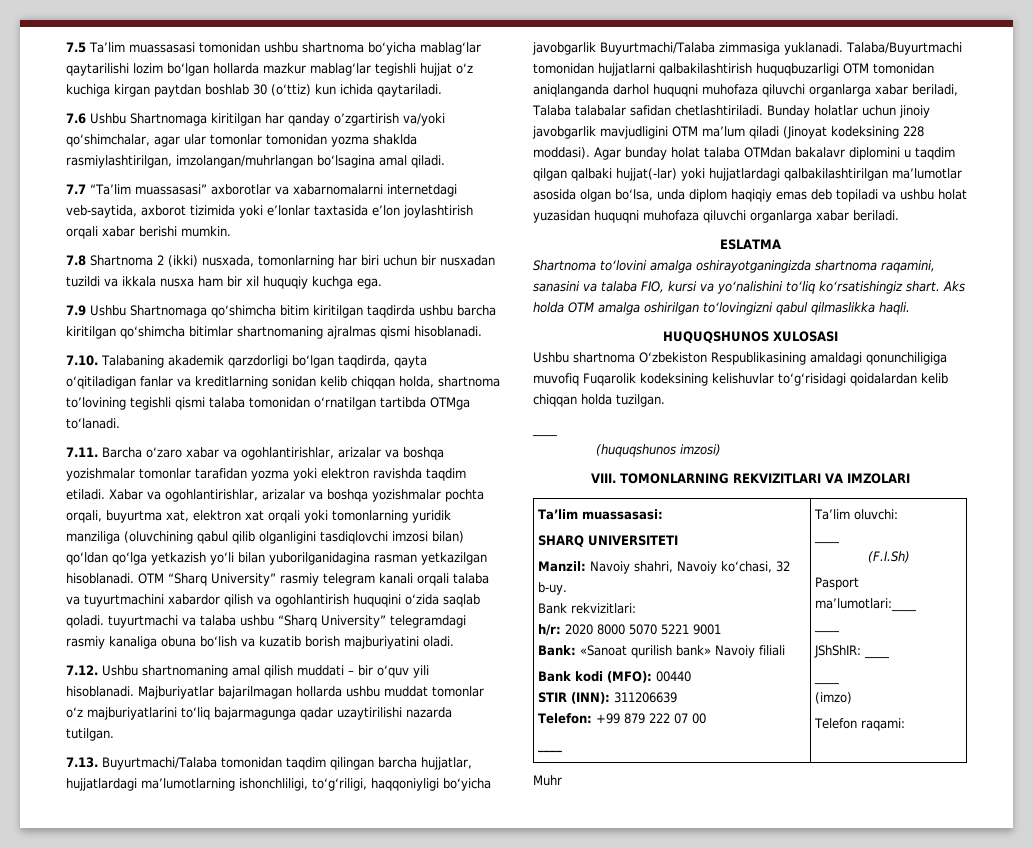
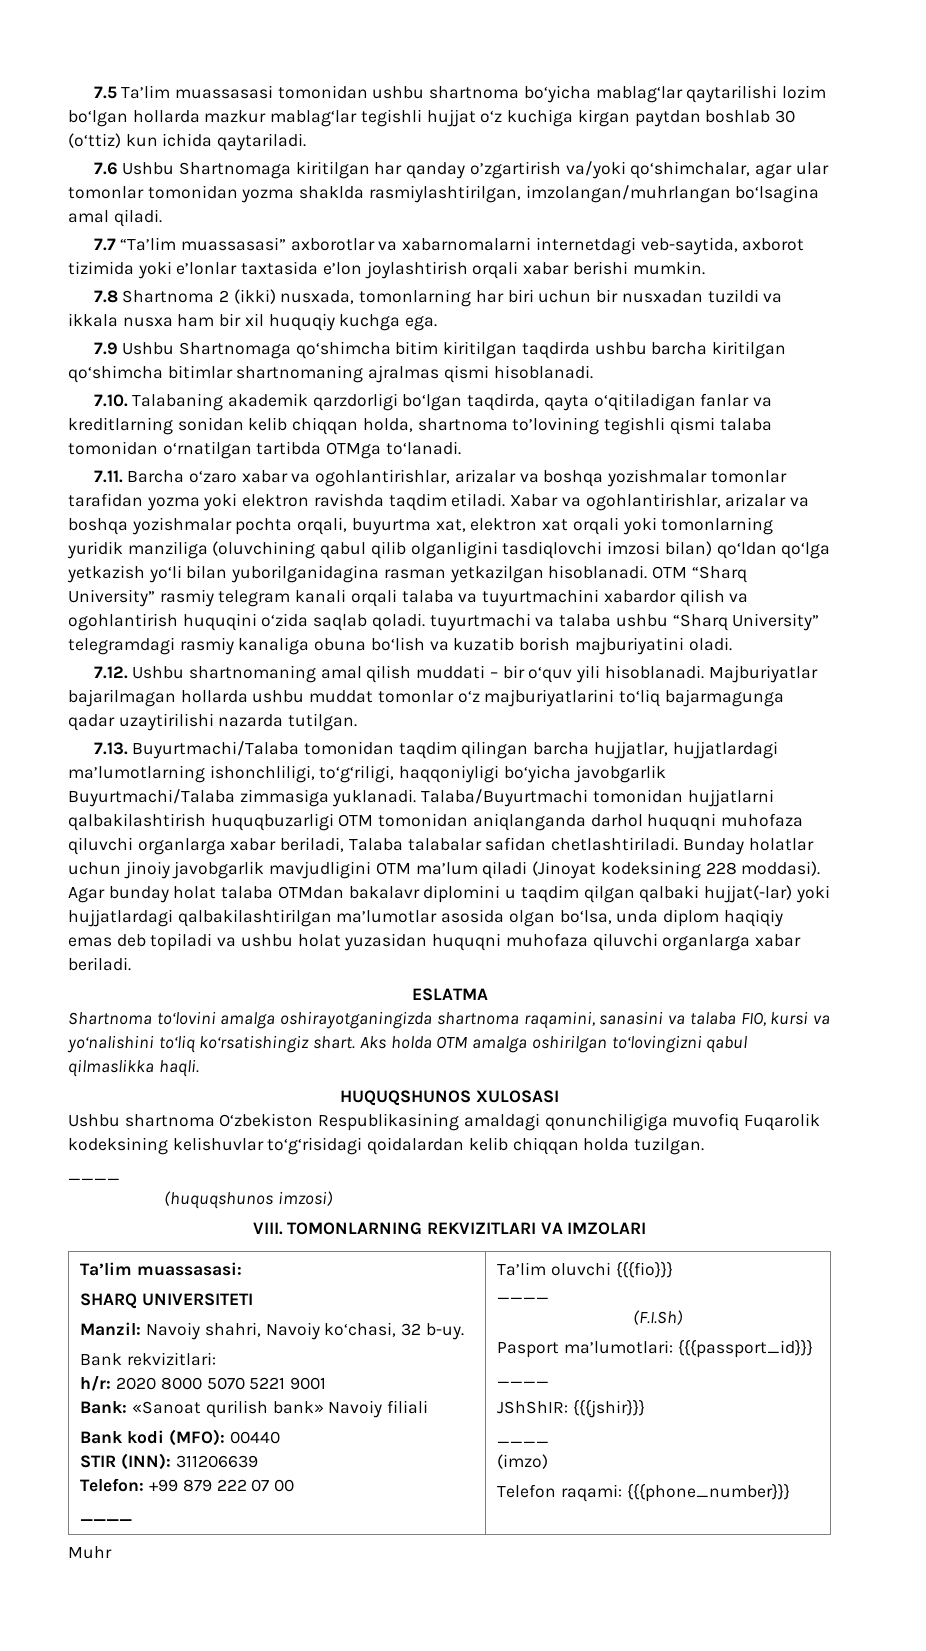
[854,509,899,520] oluvchi: -> [551,1261,673,1278] oluvchi {{{fio}}}
[815,598,917,612] ma’lumotlari:____ -> [564,1339,813,1358] ma’lumotlari: {{{passport_id}}}
[864,655,890,659] ____ -> [573,1399,646,1418] {{{jshir}}}
(906, 724) none -> [626,1483,790,1502] {{{phone_number}}}

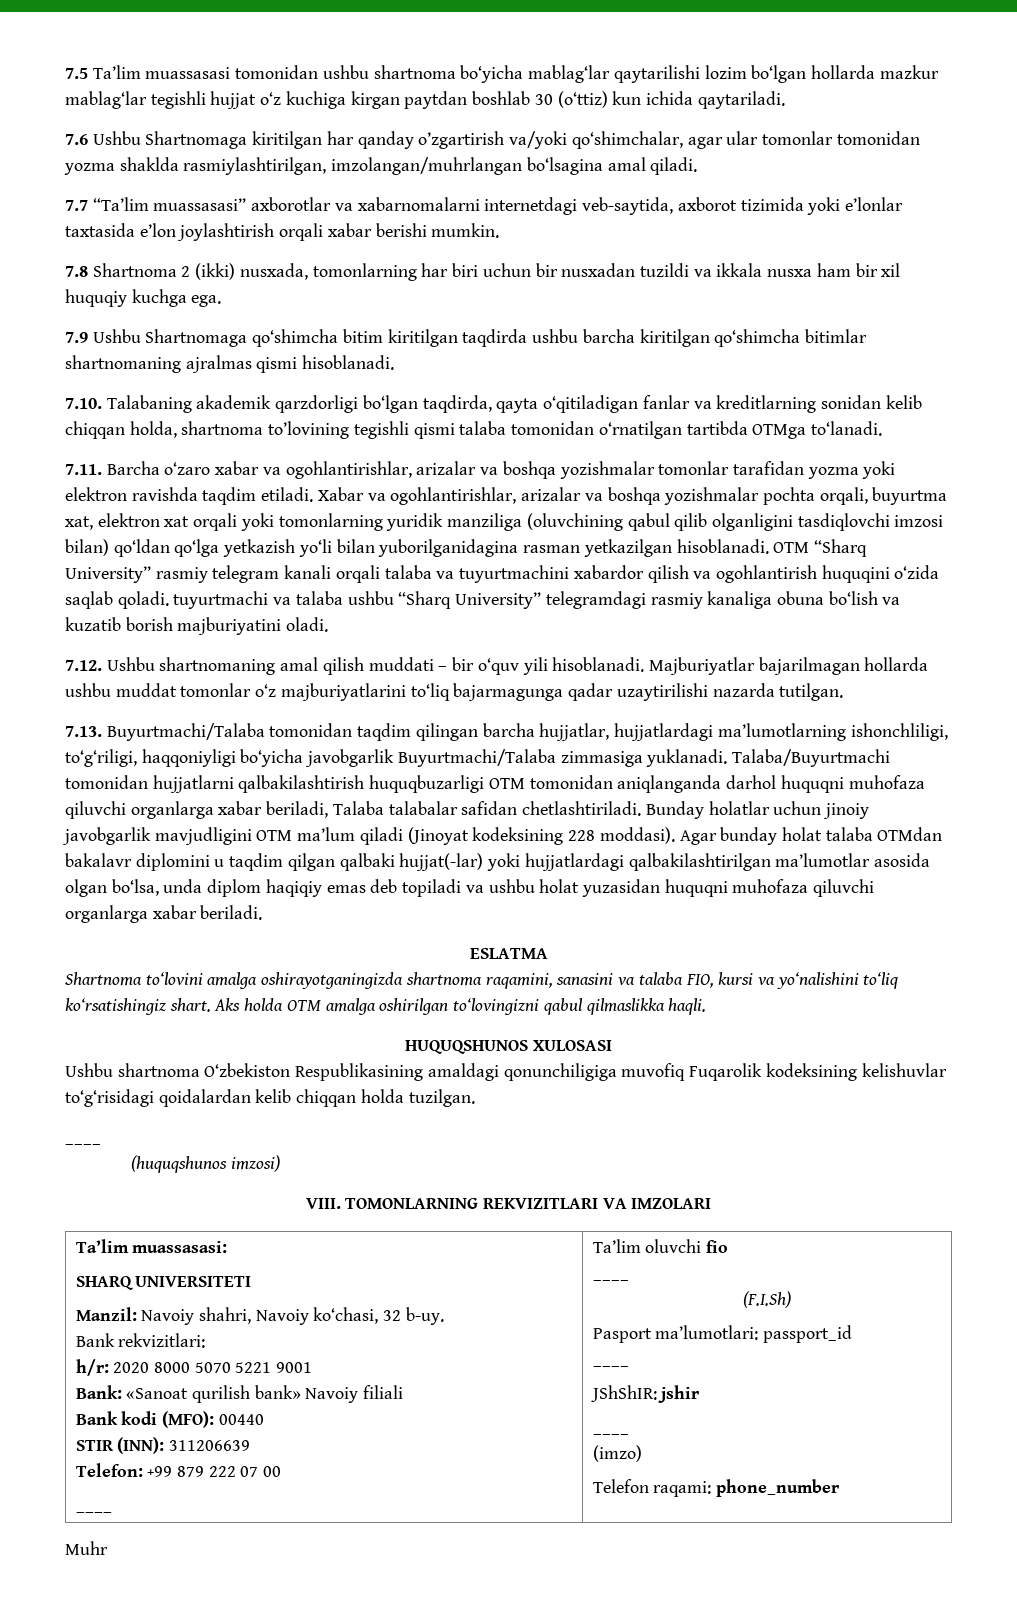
[615,1261,673,1278] {{{fio}}} -> [706,1240,729,1253] fio
[677,1339,813,1358] {{{passport_id}}} -> [763,1325,853,1343] passport_id
[573,1399,646,1418] {{{jshir}}} -> [658,1385,701,1403] jshir
[626,1483,790,1502] {{{phone_number}}} -> [716,1479,841,1497] phone_number

